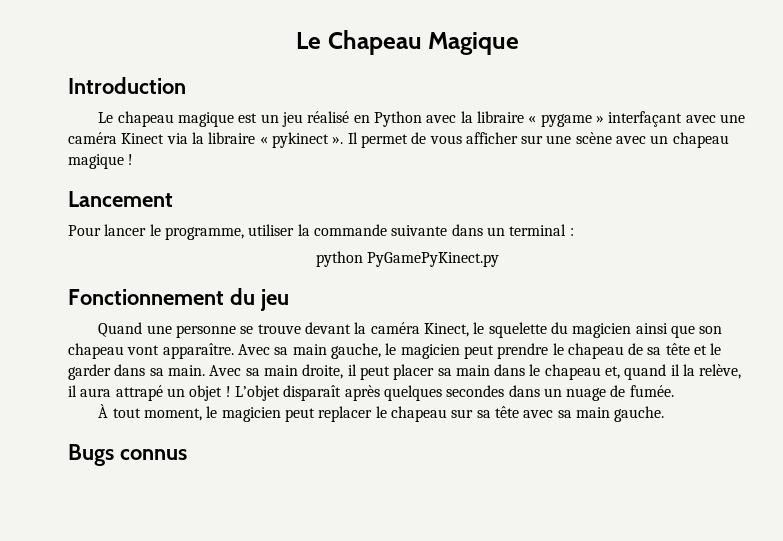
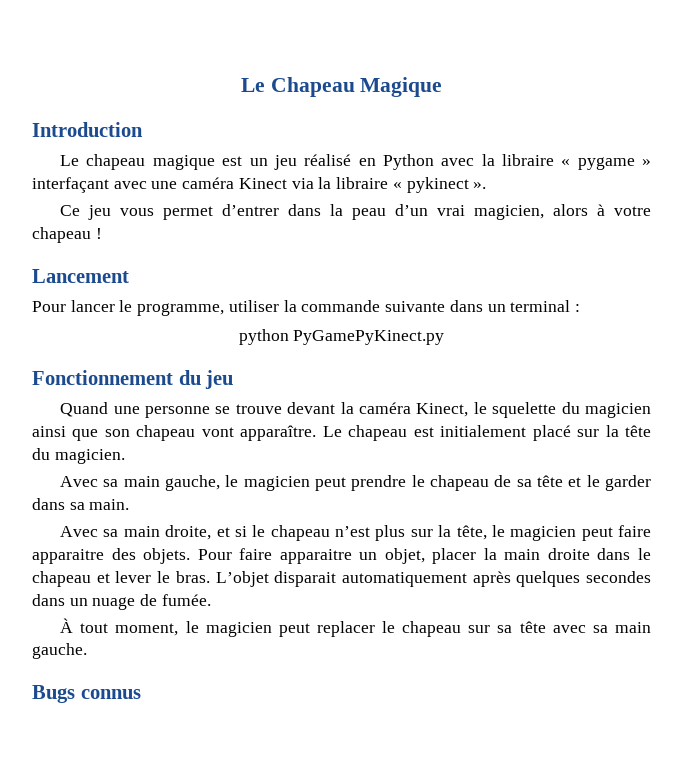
[347,132,729,148] [68,154,124,169] Il permet de vous afficher sur une scène avec un chapeau magique -> [60,204,651,220] [32,227,91,243] // Ce jeu vous permet d’entrer dans la peau d’un vrai magicien, alors à votre chapeau
(234, 351) none -> [322,425,651,441] [32,448,125,464] Le chapeau est initialement placé sur la tête du magicien. //
(205, 370) none -> (130, 504) //
[347,364,742,380] [68,385,342,401] il peut placer sa main dans le chapeau et, quand il la relève, il aura attrapé un objet ! L’objet disparaît -> [216,525,651,541] [32,548,652,564] [32,571,467,587] et si le chapeau n’est plus sur la tête, le magicien peut faire apparaitre des objets. Pour faire apparaitre un objet, placer la main droite dans le chapeau et lever le bras. L’objet disparait automatiquement

